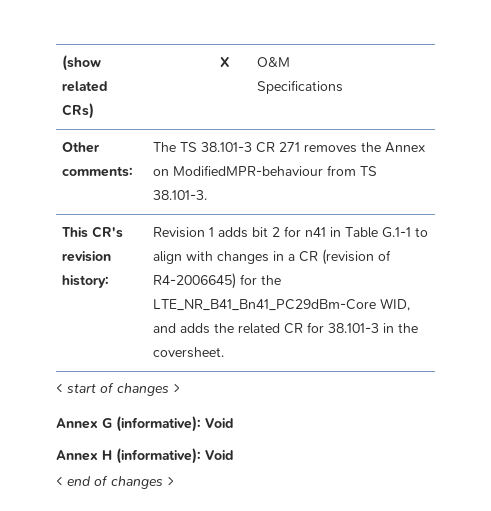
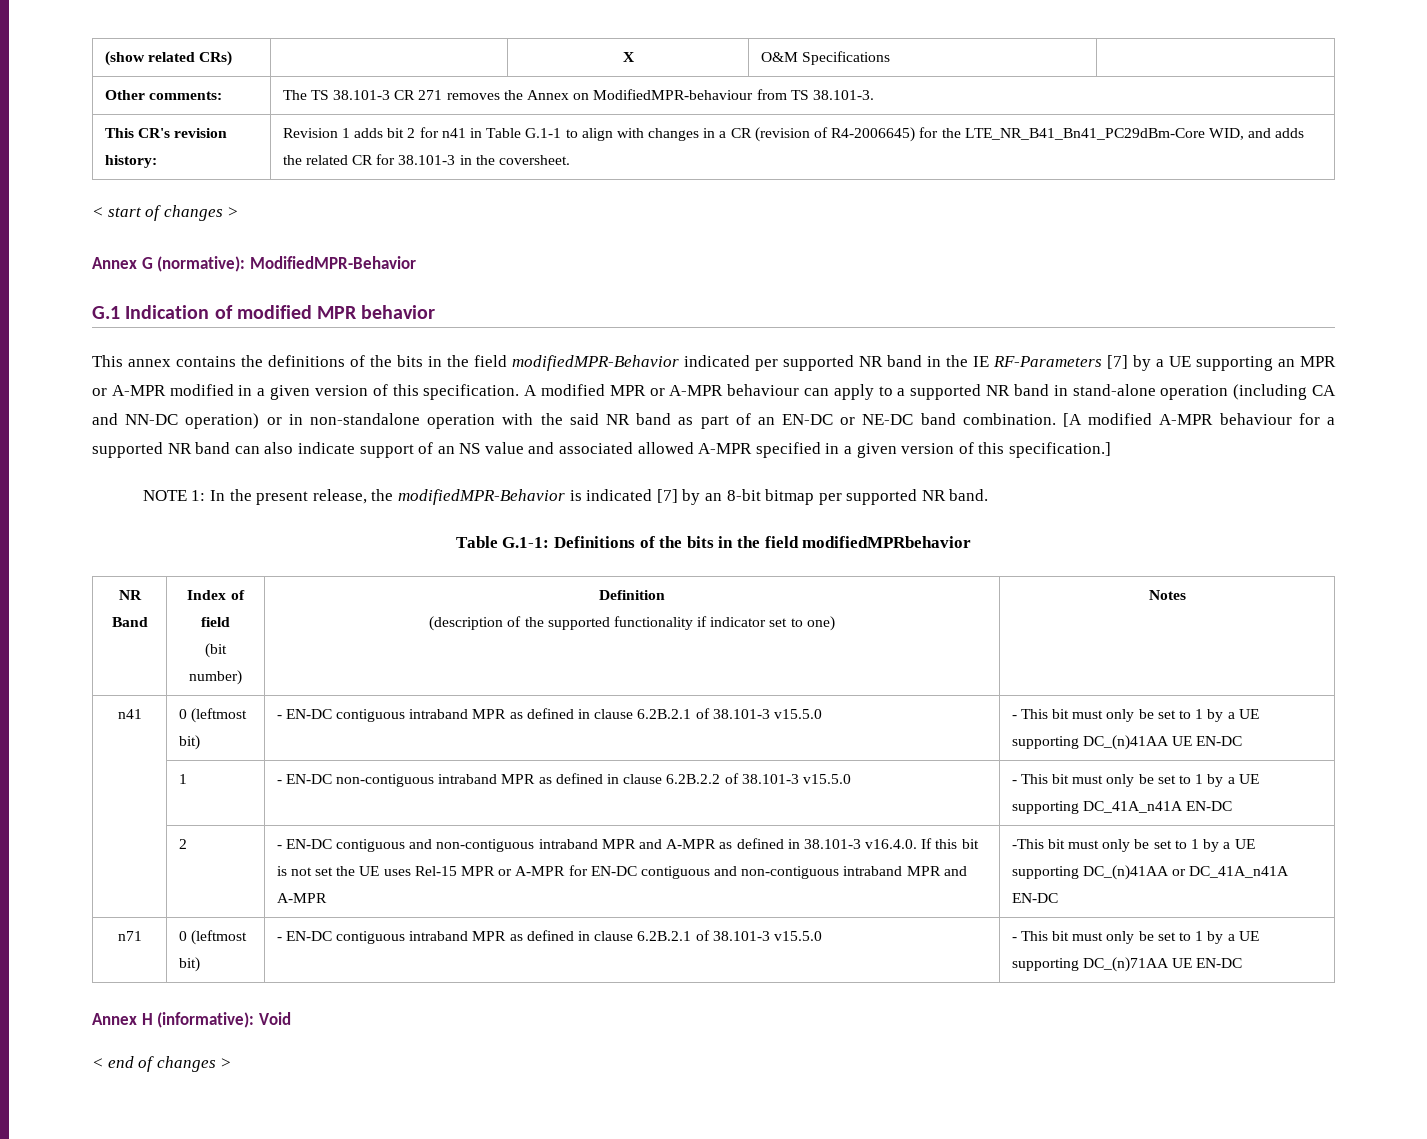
[116,416,233,432] (informative): Void -> [157,256,416,272] [92,305,436,319] [92,355,1336,371] [92,384,1336,400] [92,413,1335,429] [92,442,1111,458] [142,489,989,505] [455,536,972,548] [118,590,142,600] [111,617,148,627] [187,590,245,600] [201,617,230,627] [205,643,227,658] [189,670,242,685] [599,590,665,600] [429,616,835,631] [1148,590,1186,600] [117,709,142,719] [178,708,247,723] [178,735,200,750] [276,708,822,722] [1011,709,1259,722] [1011,735,1243,750] [178,774,187,784] [276,773,851,787] [1011,774,1259,787] [1011,801,1233,814] [178,839,187,849] [276,838,979,852] [276,865,967,879] [276,893,327,903] [1011,839,1255,852] [1011,865,1290,880] [1011,893,1058,903] [117,931,142,941] [178,930,247,945] [178,957,200,972] [276,930,822,944] [1011,931,1259,944] [1011,957,1243,972] (normative): ModifiedMPR-Behavior // G.1 Indication of modified MPR behavior // This annex contains the definitions of the bits in the field modifiedMPR-Behavior indicated per supported NR band in the IE RF-Parameters [7] by a UE supporting an MPR or A-MPR modified in a given version of this specification. A modified MPR or A-MPR behaviour can apply to a supported NR band in stand-alone operation (including CA and NN-DC operation) or in non-standalone operation with the said NR band as part of an EN-DC or NE-DC band combination. [A modified A-MPR behaviour for a supported NR band can also indicate support of an NS value and associated allowed A-MPR specified in a given version of this specification.] // NOTE 1: In the present release, the modifiedMPR-Behavior is indicated [7] by an 8-bit bitmap per supported NR band. // Table G.1-1: Definitions of the bits in the field modifiedMPRbehavior // NR Band | Index of field // (bit number) | Definition // (description of the supported functionality if indicator set to one) | Notes // n41 | 0 (leftmost bit) | - EN-DC contiguous intraband MPR as defined in clause 6.2B.2.1 of 38.101-3 v15.5.0 | - This bit must only be set to 1 by a UE supporting DC_(n)41AA UE EN-DC // | 1 | - EN-DC non-contiguous intraband MPR as defined in clause 6.2B.2.2 of 38.101-3 v15.5.0 | - This bit must only be set to 1 by a UE supporting DC_41A_n41A EN-DC // | 2 | - EN-DC contiguous and non-contiguous intraband MPR and A-MPR as defined in 38.101-3 v16.4.0. If this bit is not set the UE uses Rel-15 MPR or A-MPR for EN-DC contiguous and non-contiguous intraband MPR and A-MPR | -This bit must only be set to 1 by a UE supporting DC_(n)41AA or DC_41A_n41A EN-DC // n71 | 0 (leftmost bit) | - EN-DC contiguous intraband MPR as defined in clause 6.2B.2.1 of 38.101-3 v15.5.0 | - This bit must only be set to 1 by a UE supporting DC_(n)71AA UE EN-DC

